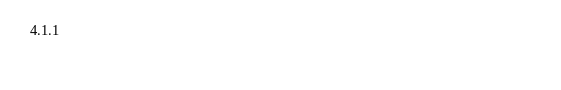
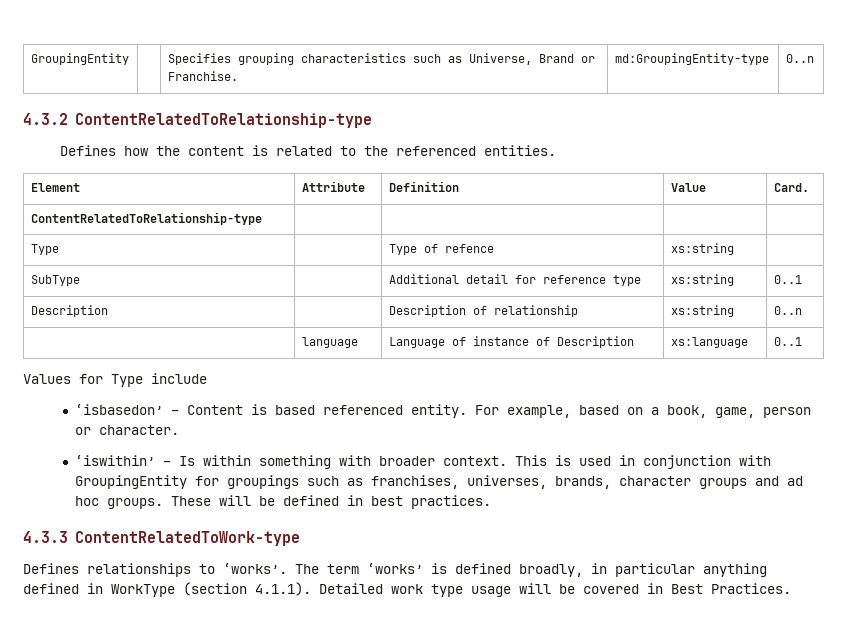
[30,25,59,35] 4.1.1 -> [30,53,129,65] [167,53,595,65] [167,71,238,81] [614,53,769,65] [785,54,814,63] [23,113,372,128] [60,145,557,156] [30,183,80,192] [301,181,365,192] [388,181,459,192] [670,183,706,192] [773,183,809,192] [30,212,262,225] [30,244,59,255] [388,244,494,255] [670,243,734,255] [30,275,80,286] [388,274,641,286] [670,274,734,286] [773,275,802,284] [30,305,108,317] [388,305,578,317] [670,305,734,317] [773,306,802,315] [301,337,358,348] [388,336,634,348] [670,337,748,348] [773,337,802,346] [23,373,207,387] [75,404,812,418] [75,425,180,435] [75,455,772,469] [75,475,804,489] [75,495,492,509] [23,531,300,546] [23,563,767,577] [23,582,791,597] GroupingEntity | | Specifies grouping characteristics such as Universe, Brand or Franchise. | md:GroupingEntity-type | 0..n // 4.3.2 ContentRelatedToRelationship-type // Defines how the content is related to the referenced entities. // Element | Attribute | Definition | Value | Card. // ContentRelatedToRelationship-type | | | | // Type | | Type of refence | xs:string | // SubType | | Additional detail for reference type | xs:string | 0..1 // Description | | Description of relationship | xs:string | 0..n // | language | Language of instance of Description | xs:language | 0..1 // Values for Type include // ‘isbasedon’ – Content is based referenced entity. For example, based on a book, game, person or character. // ‘iswithin’ – Is within something with broader context. This is used in conjunction with GroupingEntity for groupings such as franchises, universes, brands, character groups and ad hoc groups. These will be defined in best practices. // 4.3.3 ContentRelatedToWork-type // Defines relationships to ‘works’. The term ‘works’ is defined broadly, in particular anything defined in WorkType (section 4.1.1). Detailed work type usage will be covered in Best Practices.

